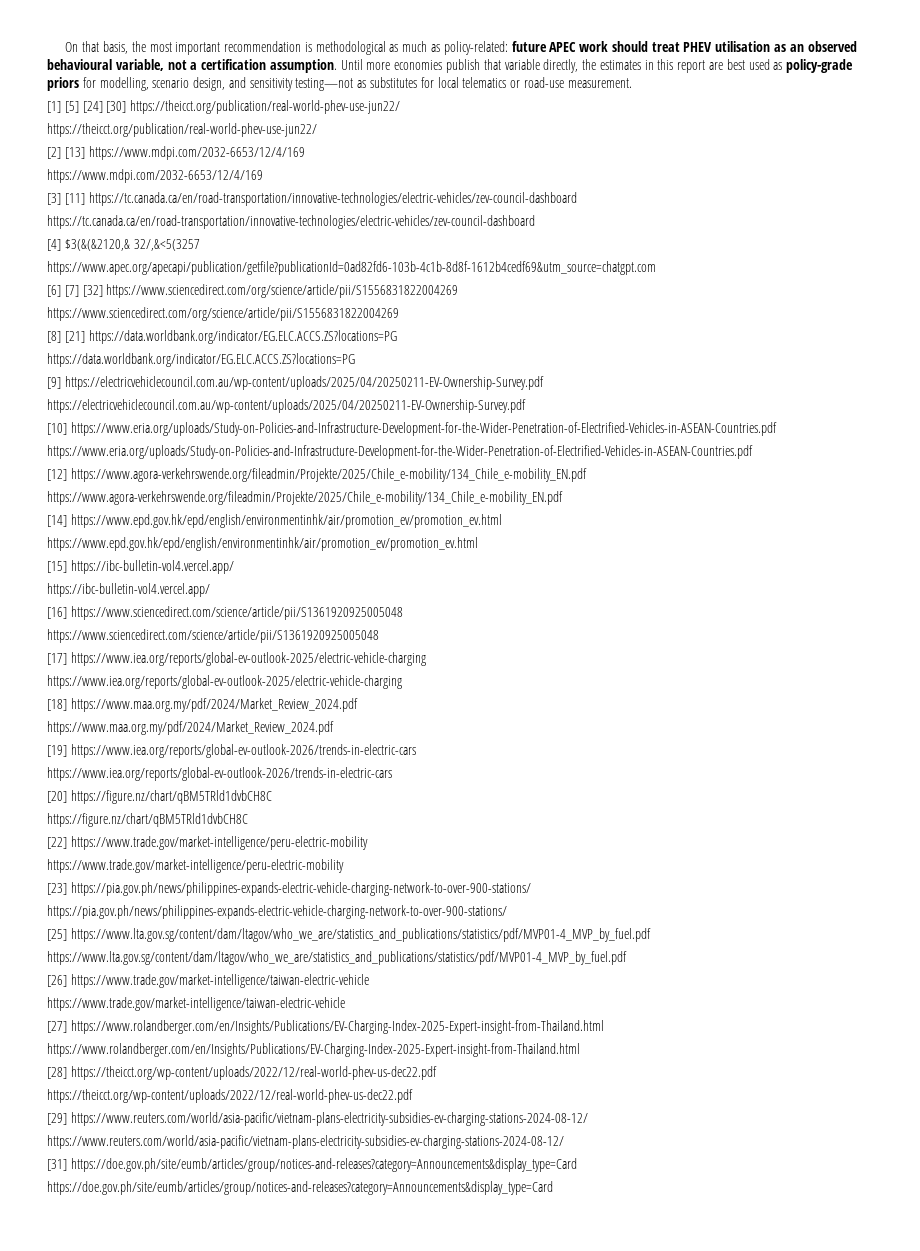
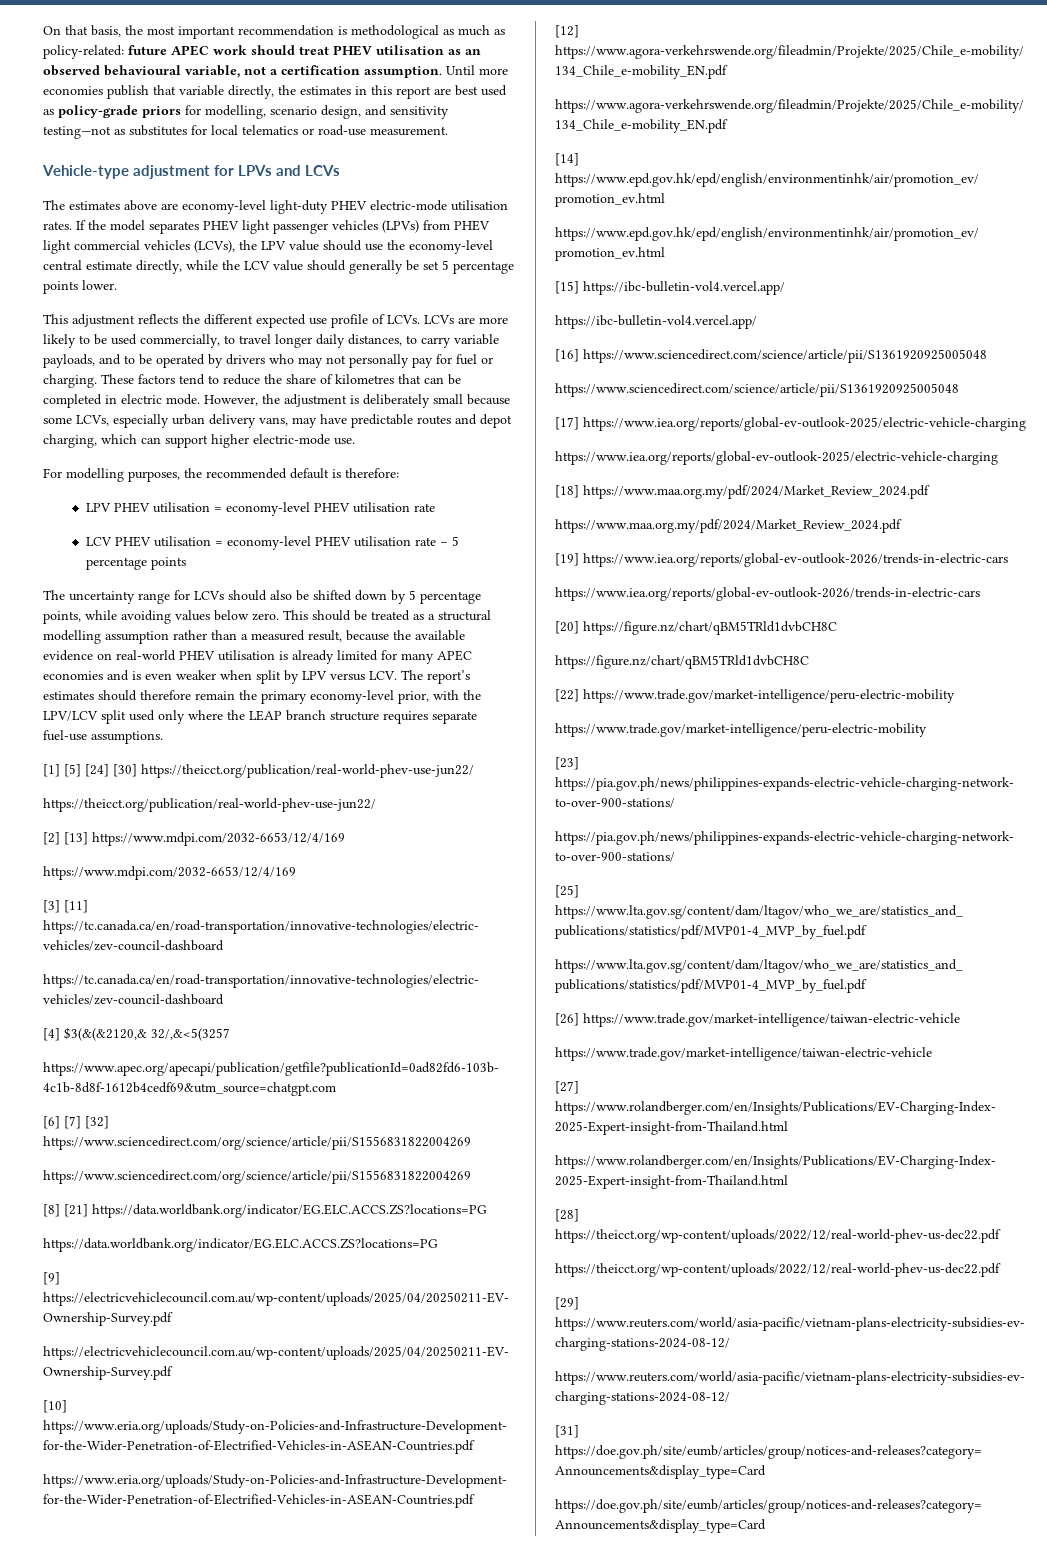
(632, 83) none -> [42,165,340,179] [43,200,508,214] [43,220,490,234] [43,240,493,254] [43,260,514,274] [43,280,117,294] [43,314,508,328] [43,334,499,348] [43,354,493,368] [43,374,461,388] [43,394,510,408] [43,414,512,428] [43,434,355,448] [43,468,399,482] [85,502,435,516] [85,536,459,550] [85,557,186,570] [43,590,481,604] [43,610,491,624] [43,630,465,644] [43,650,472,664] [43,670,470,684] [43,690,481,704] [43,710,477,724] [43,730,163,744] // Vehicle-type adjustment for LPVs and LCVs // The estimates above are economy-level light-duty PHEV electric-mode utilisation rates. If the model separates PHEV light passenger vehicles (LPVs) from PHEV light commercial vehicles (LCVs), the LPV value should use the economy-level central estimate directly, while the LCV value should generally be set 5 percentage points lower. // This adjustment reflects the different expected use profile of LCVs. LCVs are more likely to be used commercially, to travel longer daily distances, to carry variable payloads, and to be operated by drivers who may not personally pay for fuel or charging. These factors tend to reduce the share of kilometres that can be completed in electric mode. However, the adjustment is deliberately small because some LCVs, especially urban delivery vans, may have predictable routes and depot charging, which can support higher electric-mode use. // For modelling purposes, the recommended default is therefore: // LPV PHEV utilisation = economy-level PHEV utilisation rate // LCV PHEV utilisation = economy-level PHEV utilisation rate − 5 percentage points // The uncertainty range for LCVs should also be shifted down by 5 percentage points, while avoiding values below zero. This should be treated as a structural modelling assumption rather than a measured result, because the available evidence on real-world PHEV utilisation is already limited for many APEC economies and is even weaker when split by LPV versus LCV. The report’s estimates should therefore remain the primary economy-level prior, with the LPV/LCV split used only where the LEAP branch structure requires separate fuel-use assumptions.

